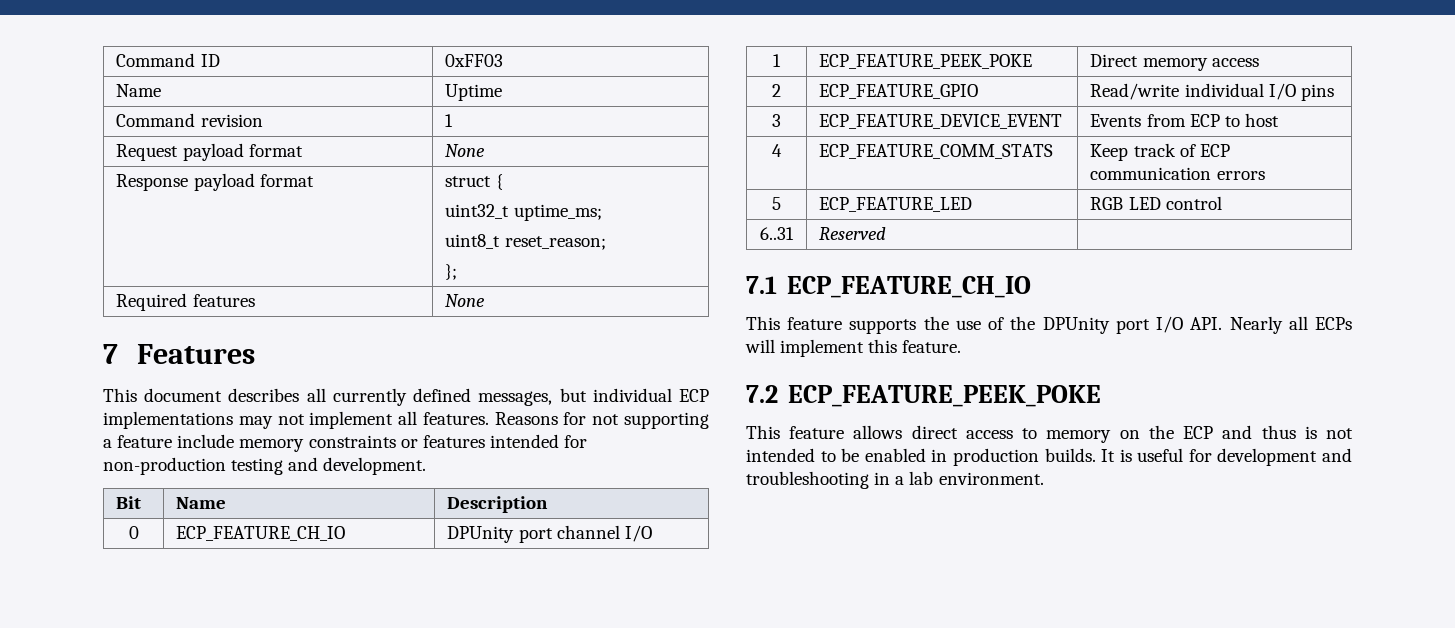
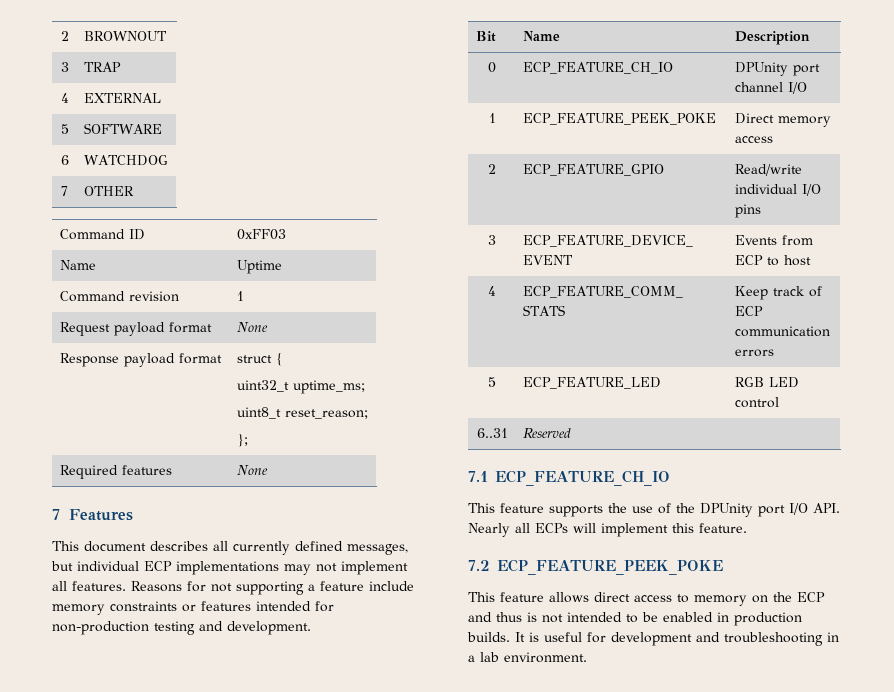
(116, 60) none -> [60,31,69,41] [83,31,167,41] [60,62,69,72] [83,62,121,72] [60,93,69,103] [83,93,161,103] [60,124,69,134] [83,123,162,134] [60,155,69,165] [83,155,168,166] [61,186,68,196] [83,186,134,196] 2 | BROWNOUT // 3 | TRAP // 4 | EXTERNAL // 5 | SOFTWARE // 6 | WATCHDOG // 7 | OTHER //

